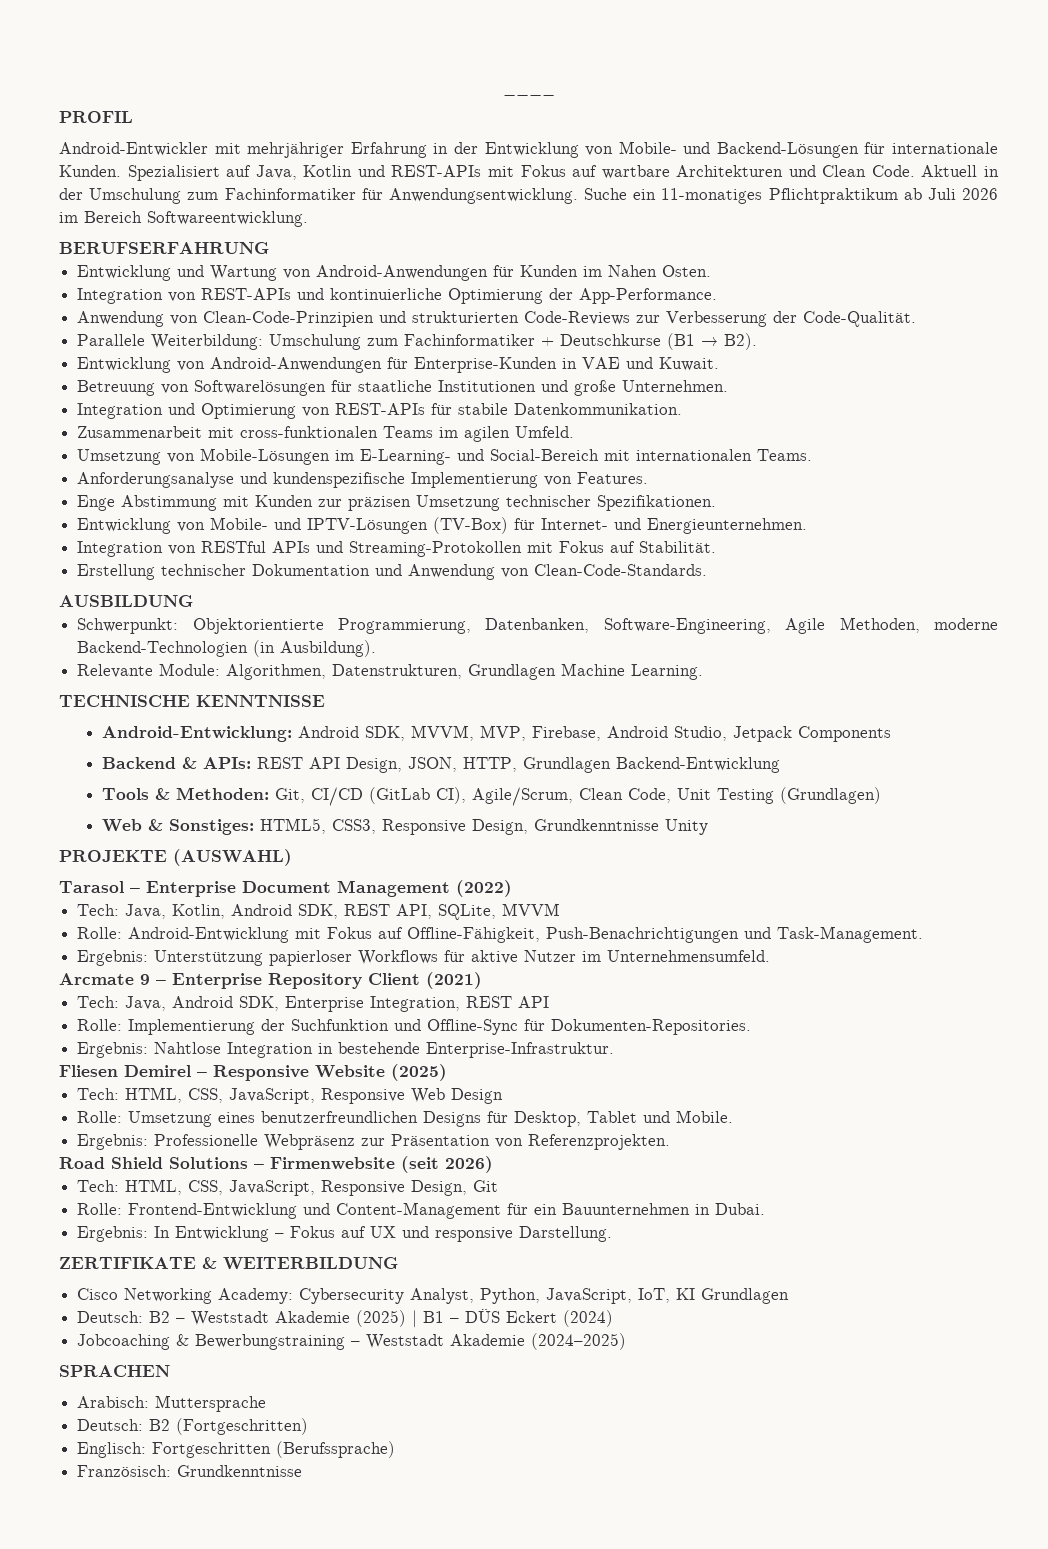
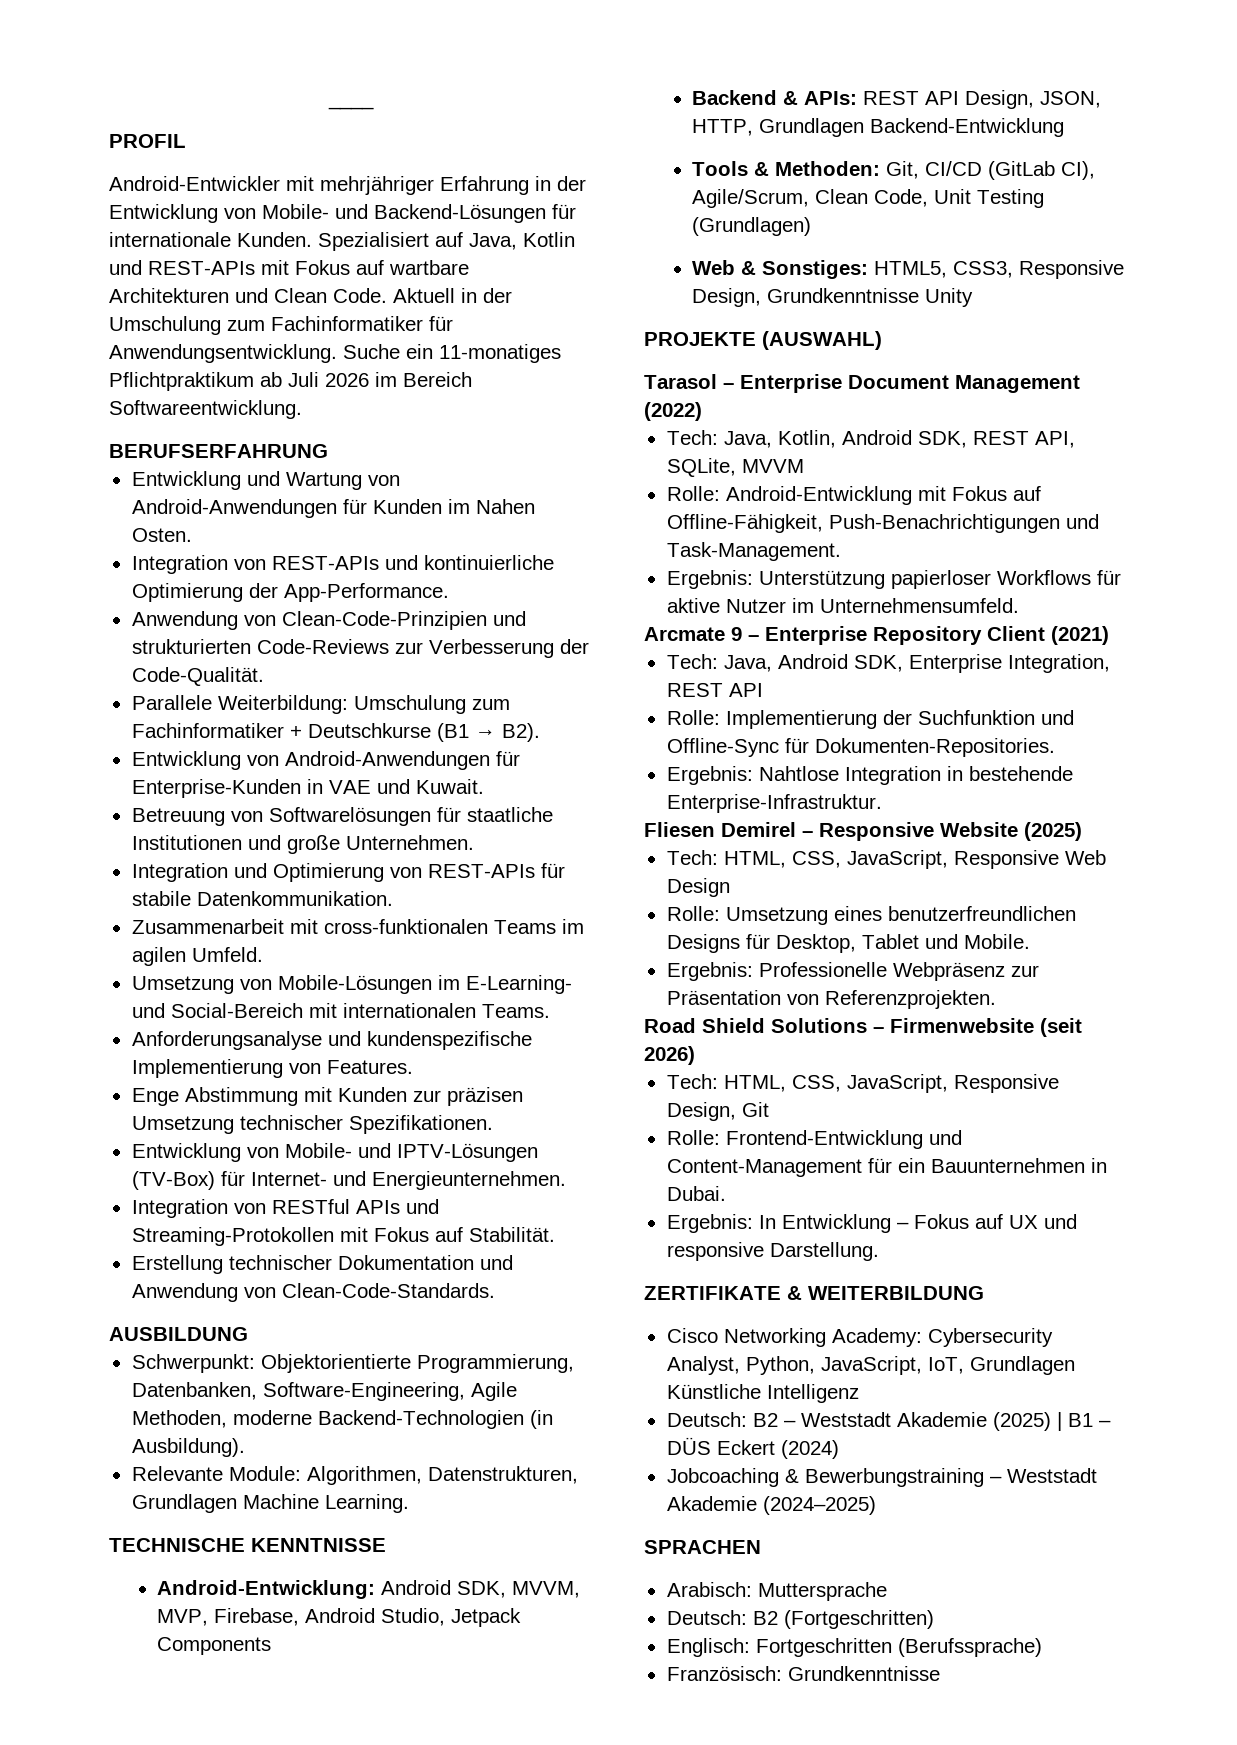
[676,1288,790,1304] KI Grundlagen -> [969,1356,1075,1375] [666,1384,859,1403] Grundlagen Künstliche Intelligenz

